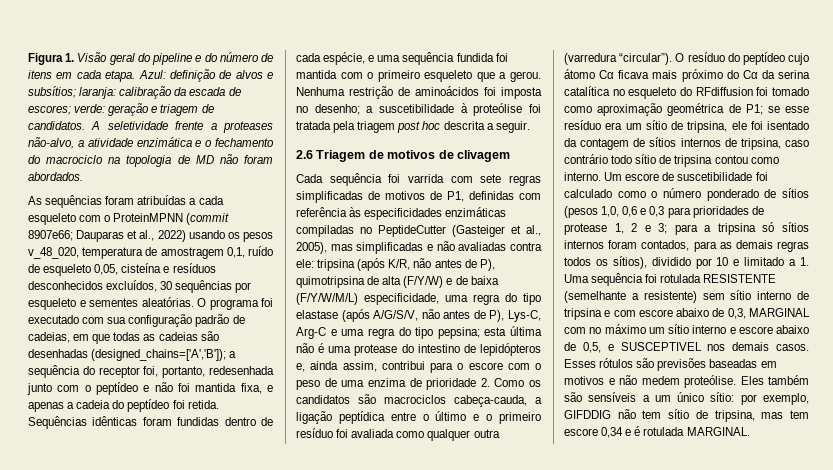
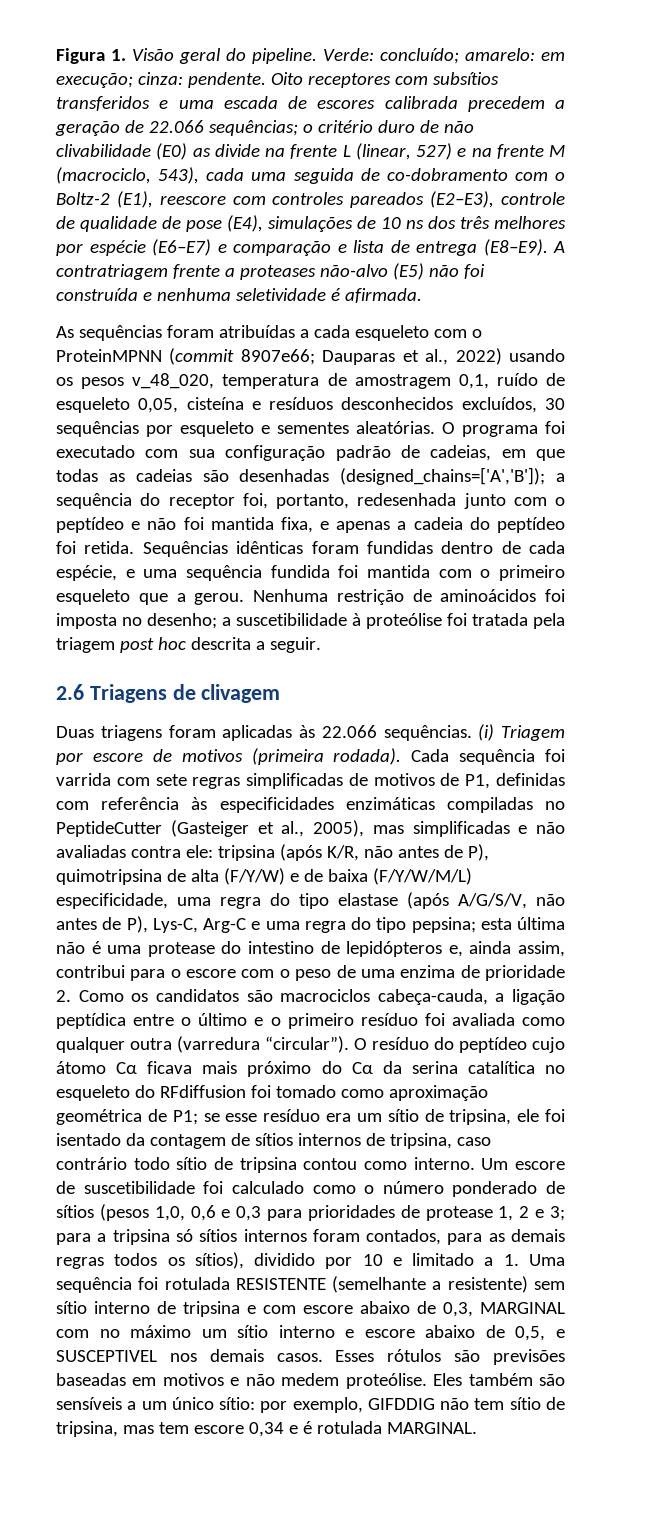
[152,52,273,65] [28,69,273,82] [28,86,241,99] [28,103,214,116] [28,121,273,133] [28,137,274,149] [28,154,273,167] [28,172,83,181] pipeline e do número de itens em cada etapa. Azul: definição de alvos e subsítios; laranja: calibração da escada de escores; verde: geração e triagem de candidatos. A seletividade frente a proteases não-alvo, a atividade enzimática e o fechamento do macrociclo na topologia de MD não foram abordados. -> [252,48,565,64] [56,72,499,88] [56,96,565,112] [55,120,474,136] [56,143,565,160] [56,167,565,184] [56,191,565,208] [56,215,566,232] [56,239,565,256] [56,263,485,280] [56,288,422,303] pipeline. Verde: concluído; amarelo: em execução; cinza: pendente. Oito receptores com subsítios transferidos e uma escada de escores calibrada precedem a geração de 22.066 sequências; o critério duro de não clivabilidade (E0) as divide na frente L (linear, 527) e na frente M (macrociclo, 543), cada uma seguida de co-dobramento com o Boltz-2 (E1), reescore com controles pareados (E2–E3), controle de qualidade de pose (E4), simulações de 10 ns dos três melhores por espécie (E6–E7) e comparação e lista de entrega (E8–E9). A contratriagem frente a proteases não-alvo (E5) não foi construída e nenhuma seletividade é afirmada.
[316,150,436,162] Triagem de motivos -> [89,684,167,703] Triagens
(510, 156) none -> [56,724,565,741] [56,748,402,765] Duas triagens foram aplicadas às 22.066 sequências. (i) Triagem por escore de motivos (primeira rodada).

